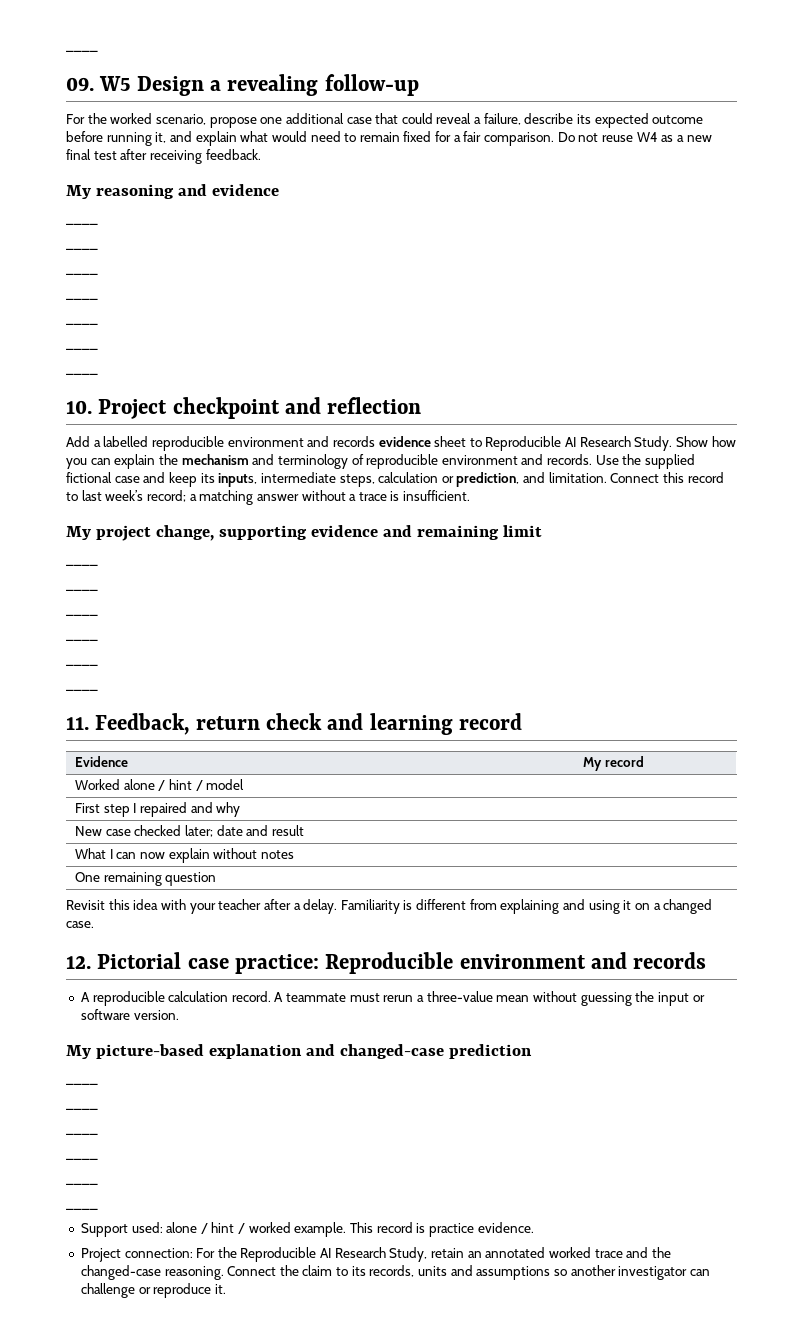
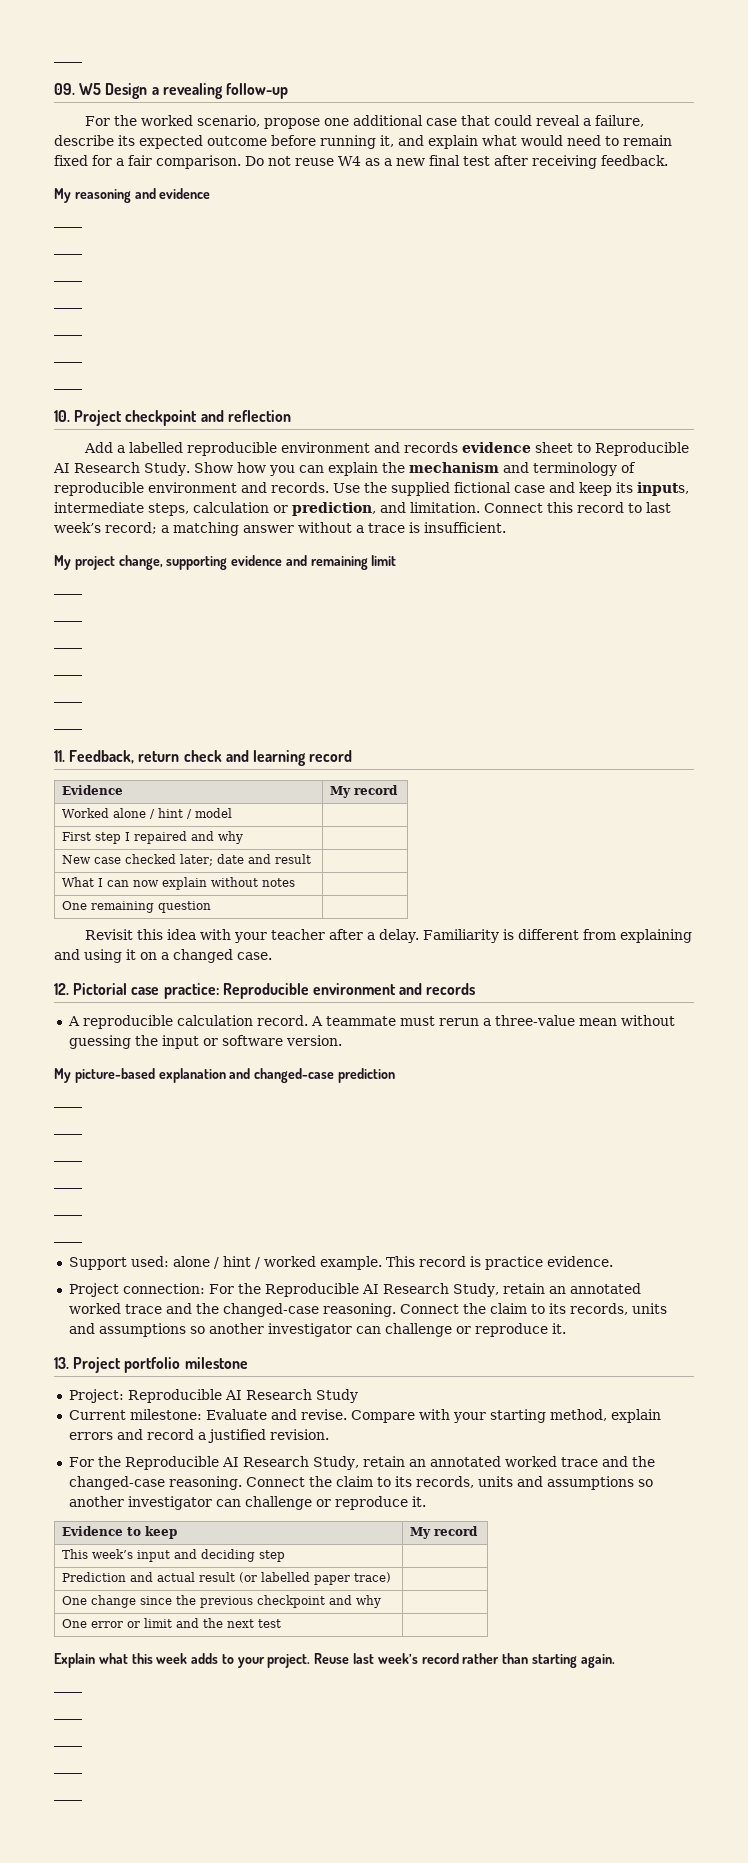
(226, 1289) none -> [54,1357,248,1373] [68,1389,358,1403] [68,1409,661,1423] [68,1429,329,1443] [68,1456,655,1470] [68,1476,653,1490] [68,1496,426,1510] [62,1526,178,1539] [410,1526,479,1539] [62,1549,286,1562] [62,1572,392,1585] [62,1595,382,1608] [62,1618,282,1628] [54,1653,615,1668] [54,1690,82,1693] [54,1717,82,1720] [54,1744,82,1747] [54,1771,82,1774] [54,1798,82,1801] // 13. Project portfolio milestone // Project: Reproducible AI Research Study // Current milestone: Evaluate and revise. Compare with your starting method, explain errors and record a justified revision. // For the Reproducible AI Research Study, retain an annotated worked trace and the changed-case reasoning. Connect the claim to its records, units and assumptions so another investigator can challenge or reproduce it. // Evidence to keep | My record // This week’s input and deciding step | // Prediction and actual result (or labelled paper trace) | // One change since the previous checkpoint and why | // One error or limit and the next test | // Explain what this week adds to your project. Reuse last week’s record rather than starting again. // ____ // ____ // ____ // ____ // ____

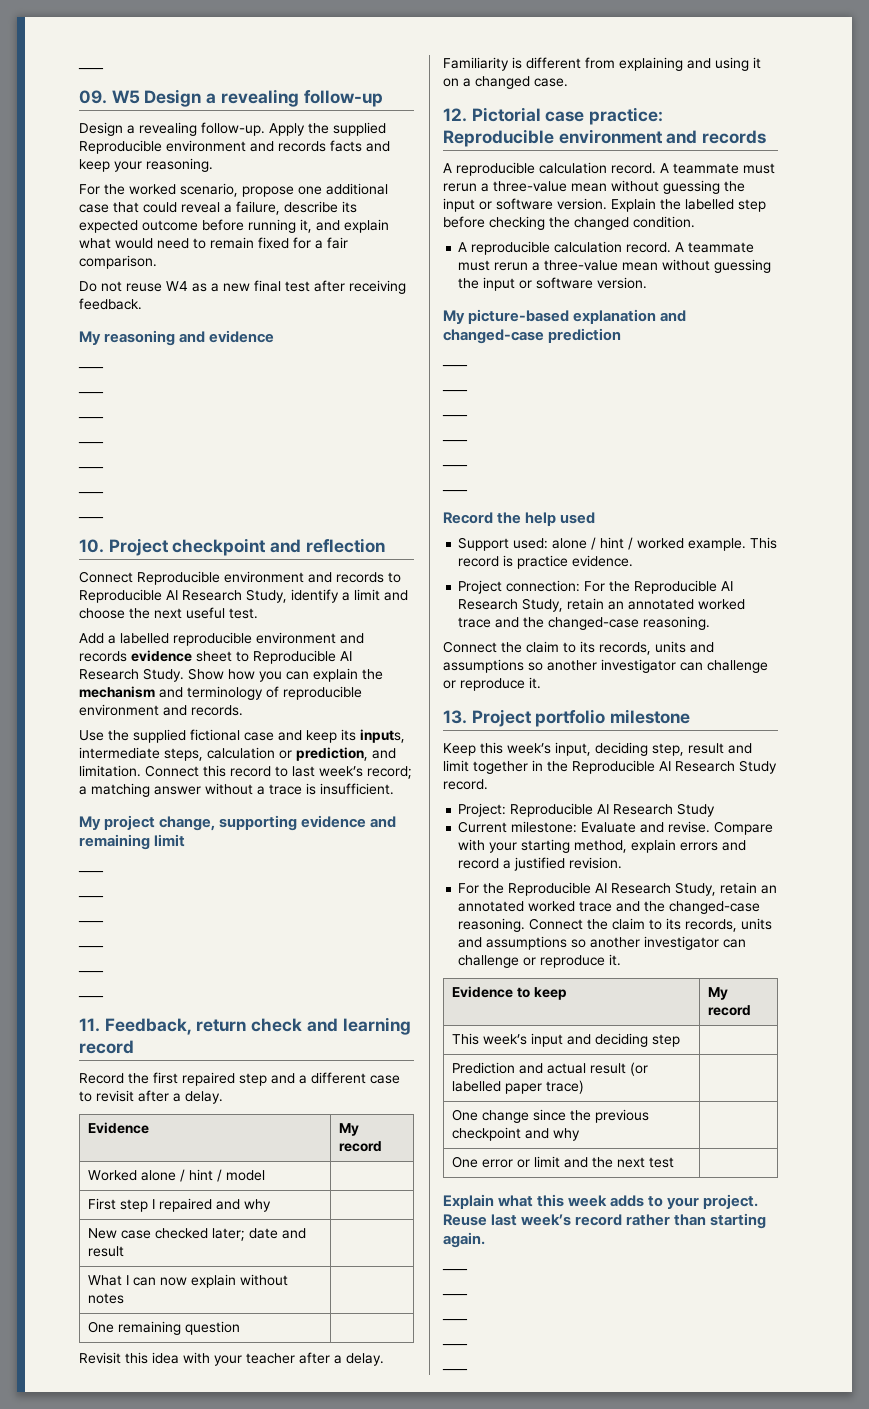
(288, 91) none -> [79,122,386,136] [79,140,390,154] [79,158,213,172] // Design a revealing follow-up. Apply the supplied Reproducible environment and records facts and keep your reasoning.
(241, 162) none -> (157, 262) //
(291, 416) none -> [79,571,401,585] [79,589,408,603] [79,607,258,619] // Connect Reproducible environment and records to Reproducible AI Research Study, identify a limit and choose the next useful test.
(329, 487) none -> (243, 710) //
(353, 756) none -> [79,1072,400,1086] [79,1090,223,1104] // Record the first repaired step and a different case to revisit after a delay.
(476, 989) none -> [443,162,775,176] [443,180,745,194] [443,198,766,212] [443,216,695,230] // A reproducible calculation record. A teammate must rerun a three-value mean without guessing the input or software version. Explain the labelled step before checking the changed condition.
(82, 1241) none -> [443,512,596,526] // Record the help used
(396, 1310) none -> (711, 623) //
(248, 1363) none -> [443,742,752,756] [443,760,777,774] [443,779,488,790] // Keep this week’s input, deciding step, result and limit together in the Reproducible AI Research Study record.

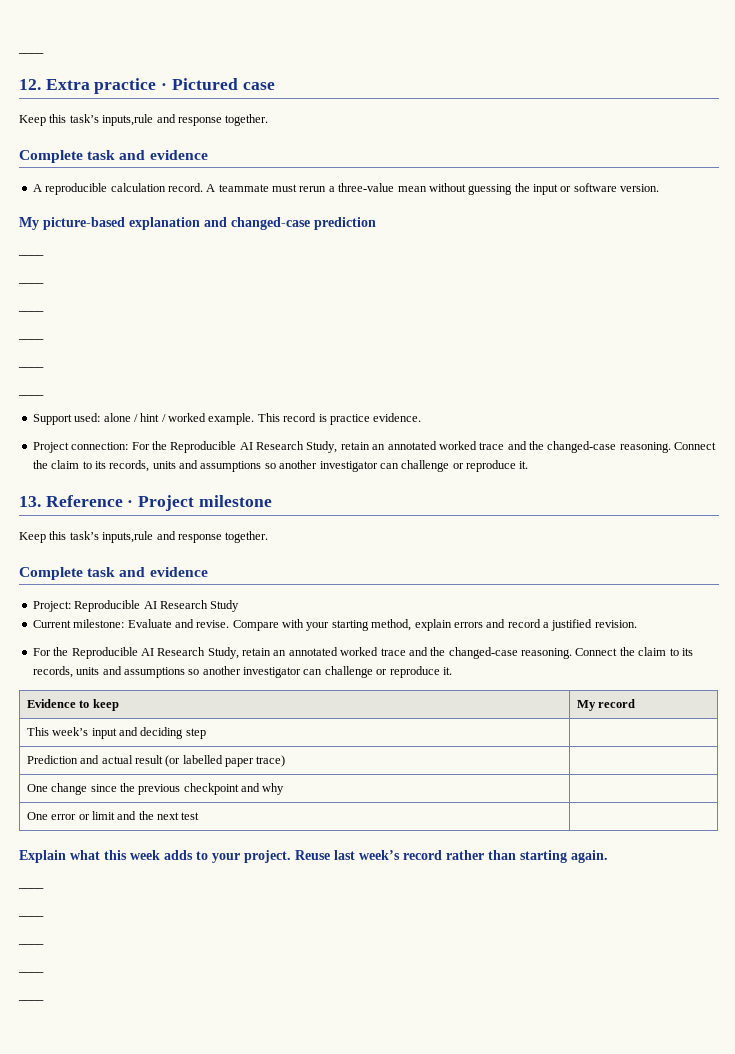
[78,68,104,70] [79,89,383,107] [79,122,386,136] [79,140,390,154] [79,158,213,172] [79,183,388,197] [79,201,357,215] [79,219,389,233] [79,237,348,249] [79,255,157,269] [79,280,406,294] [79,298,142,310] [79,330,275,346] [78,367,104,369] [78,392,104,394] [78,417,104,419] [78,442,104,444] [78,467,104,469] [78,492,104,494] [78,517,104,519] [79,538,385,556] [79,571,401,585] [79,589,408,603] [79,607,258,619] [79,632,364,646] [79,650,352,664] [79,668,383,682] [79,686,362,700] [79,704,243,716] [79,729,405,743] [79,747,396,761] [79,765,412,779] [79,783,394,797] [79,815,397,831] [79,834,186,850] [78,871,104,873] [78,896,104,898] [78,921,104,923] [78,946,104,948] [78,971,104,973] [78,996,104,998] [79,1017,411,1035] [79,1040,134,1054] [79,1072,400,1086] [79,1090,223,1104] [88,1122,150,1134] [339,1123,360,1136] [339,1141,383,1152] [88,1169,266,1182] [88,1198,272,1212] [88,1228,307,1241] [88,1246,125,1257] [88,1274,289,1288] [88,1293,125,1304] [88,1321,241,1335] [79,1352,384,1366] [443,57,761,71] [443,76,568,89] [443,107,664,125] [443,129,767,147] [443,162,775,176] [443,180,745,194] [443,198,766,212] [443,216,695,230] ____ // 09. W5 Design a revealing follow-up // Design a revealing follow-up. Apply the supplied Reproducible environment and records facts and keep your reasoning. // For the worked scenario, propose one additional case that could reveal a failure, describe its expected outcome before running it, and explain what would need to remain fixed for a fair comparison. // Do not reuse W4 as a new final test after receiving feedback. // My reasoning and evidence // ____ // ____ // ____ // ____ // ____ // ____ // ____ // 10. Project checkpoint and reflection // Connect Reproducible environment and records to Reproducible AI Research Study, identify a limit and choose the next useful test. // Add a labelled reproducible environment and records evidence sheet to Reproducible AI Research Study. Show how you can explain the mechanism and terminology of reproducible environment and records. // Use the supplied fictional case and keep its inputs, intermediate steps, calculation or prediction, and limitation. Connect this record to last week’s record; a matching answer without a trace is insufficient. // My project change, supporting evidence and remaining limit // ____ // ____ // ____ // ____ // ____ // ____ // 11. Feedback, return check and learning record // Record the first repaired step and a different case to revisit after a delay. // Evidence | My record // Worked alone / hint / model | // First step I repaired and why | // New case checked later; date and result | // What I can now explain without notes | // One remaining question | // Revisit this idea with your teacher after a delay. Familiarity is different from explaining and using it on a changed case. // 12. Pictorial case practice: Reproducible environment and records // A reproducible calculation record. A teammate must rerun a three-value mean without guessing the input or software version. Explain the labelled step before checking the changed condition. -> [18,52,44,54] [19,78,275,94] [19,114,269,126] [19,150,208,163] ____ // 12. Extra practice · Pictured case // Keep this task’s inputs,rule and response together. // Complete task and evidence
[443,512,596,526] // Record the help used -> (44, 395) none
(711, 623) // -> (671, 447) none
[471,709,606,727] Project portfolio -> [45,495,195,511] Reference · Project
[507,742,752,756] [443,760,777,774] [443,779,488,790] week’s input, deciding step, result and limit together in the Reproducible AI Research Study record. -> [69,531,269,543] [19,567,208,580] task’s inputs,rule and response together. // Complete task and evidence

